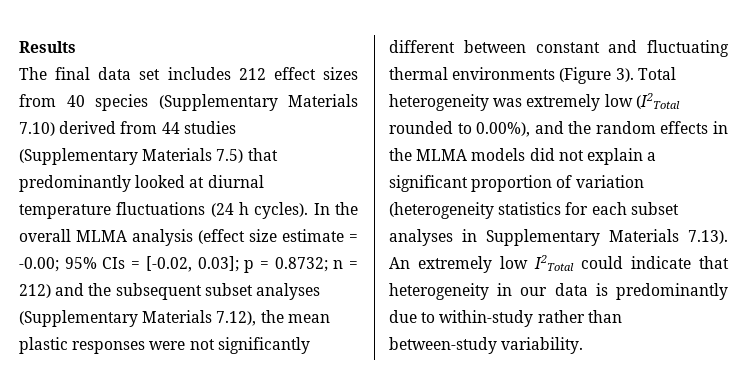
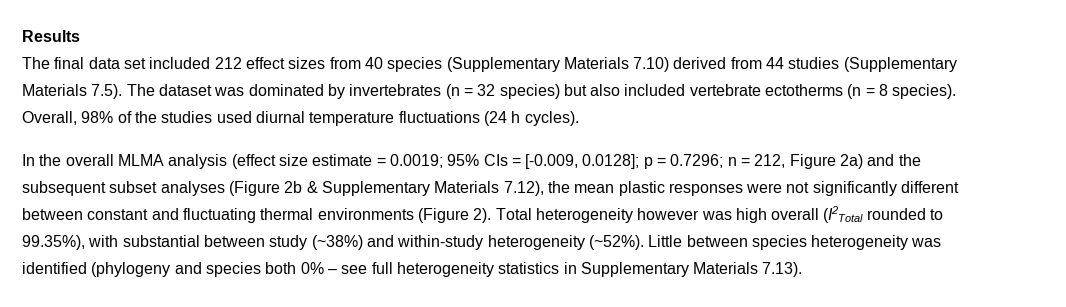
[167,67,231,80] includes -> [149,57,211,69] included
[216,148,278,163] [19,175,205,192] 7.5) that predominantly looked at -> [91,84,957,99] [22,111,252,125] 7.5). The dataset was dominated by invertebrates (n = 32 species) but also included vertebrate ectotherms (n = 8 species). Overall, 98% of the studies used
(309, 210) none -> (579, 118) //
[19,257,59,272] -0.00; -> [389,154,443,168] 0.0019;
[145,256,239,272] [-0.02, 0.03]; -> [525,154,640,169] [-0.009, 0.0128];
[274,257,328,272] 0.8732; -> [670,154,724,168] 0.7296;
[19,284,51,298] 212) -> [754,154,864,169] 212, Figure 2a)
[19,310,138,327] (Supplementary -> [228,181,430,196] (Figure 2b & Supplementary
[615,68,634,82] 3). -> [473,208,492,223] 2).
[493,93,680,111] [389,121,728,137] [389,148,657,165] [389,175,644,192] [389,202,679,219] [389,229,728,246] [389,255,729,273] [389,283,728,300] [389,310,622,327] [389,337,584,354] was extremely low (I2Total rounded to 0.00%), and the random effects in the MLMA models did not explain a significant proportion of variation (heterogeneity statistics for each subset analyses in Supplementary Materials 7.13). An extremely low I2Total could indicate that heterogeneity in our data is predominantly due to within-study rather than between-study variability. -> [637,206,944,223] [22,235,942,250] [22,262,803,277] however was high overall (I2Total rounded to 99.35%), with substantial between study (~38%) and within-study heterogeneity (~52%). Little between species heterogeneity was identified (phylogeny and species both 0% – see full heterogeneity statistics in Supplementary Materials 7.13).

